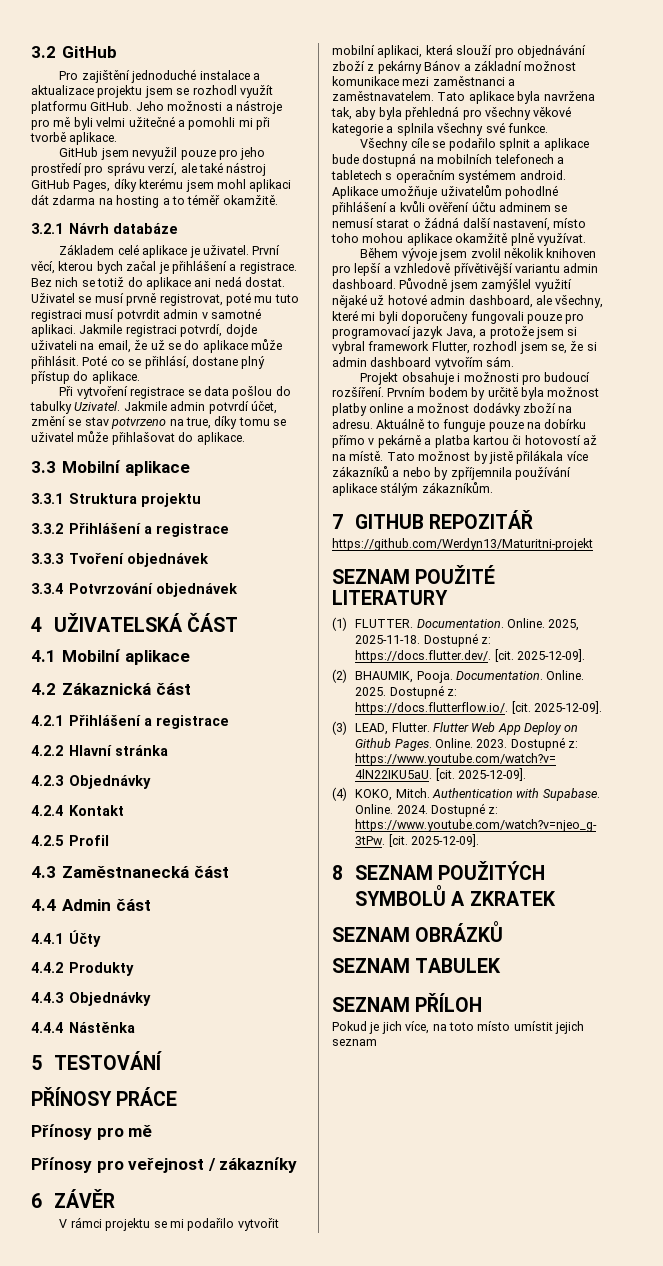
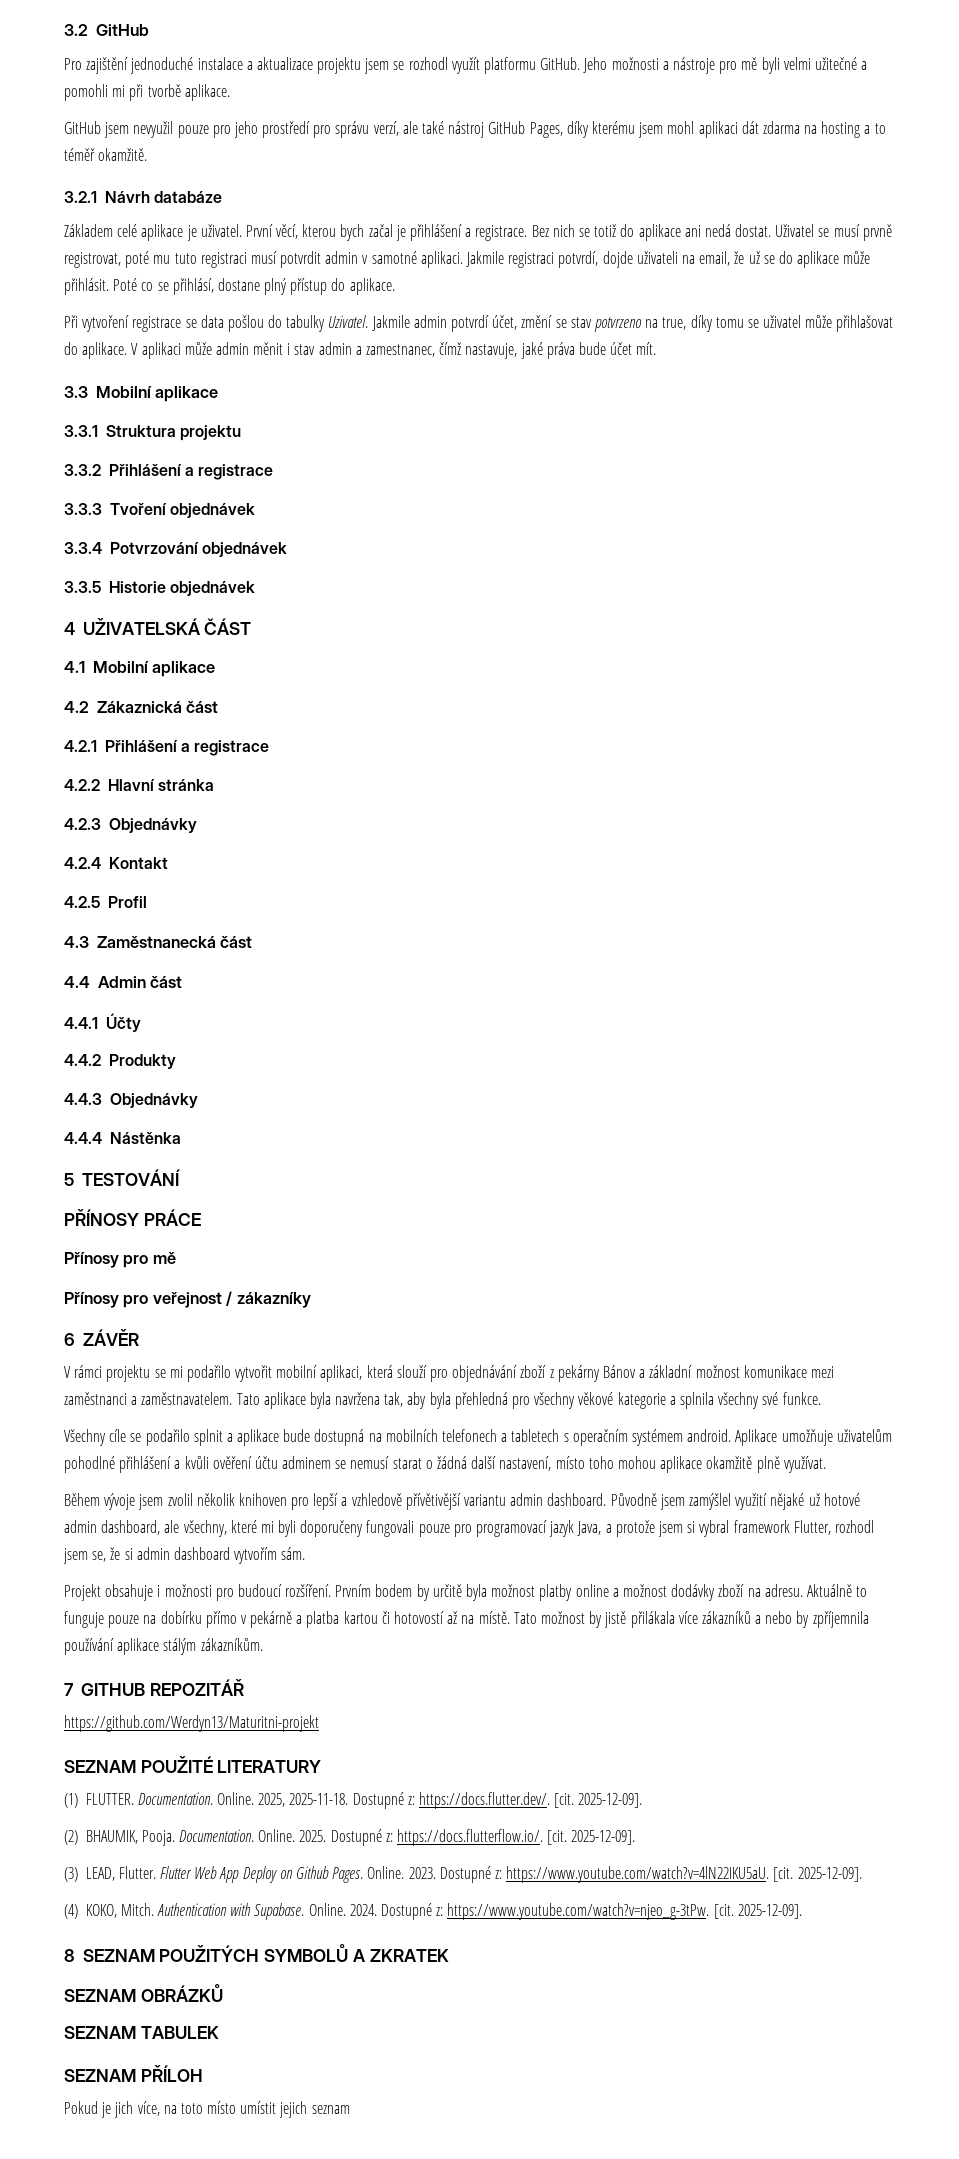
(245, 438) none -> [131,342,657,359] V aplikaci může admin měnit i stav admin a zamestnanec, čímž nastavuje, jaké práva bude účet mít.
(239, 590) none -> [64,581,256,596] // 3.3.5 Historie objednávek

